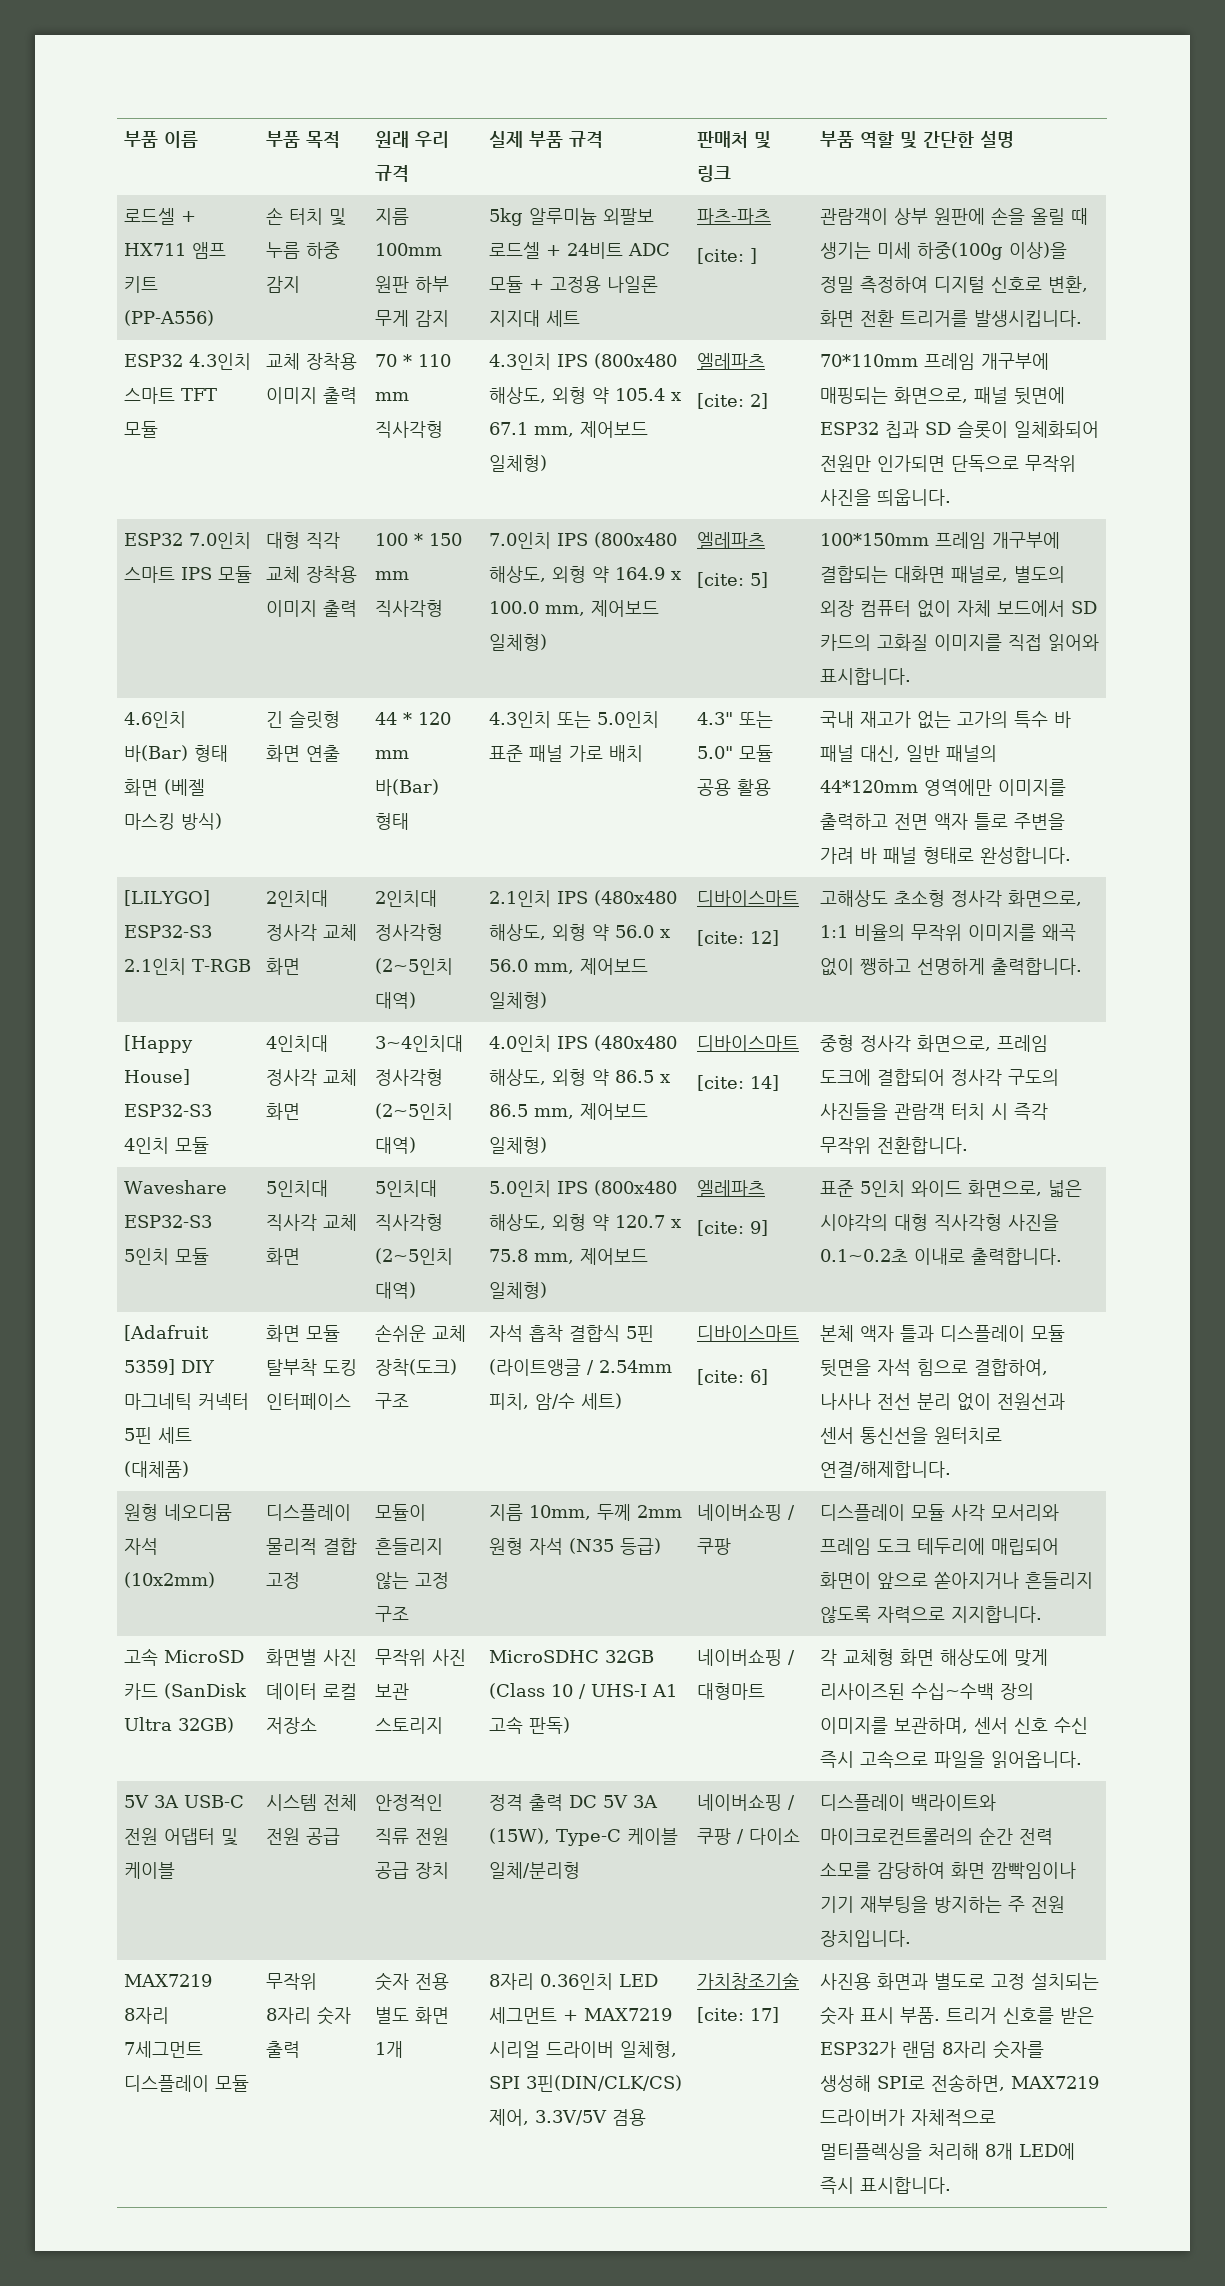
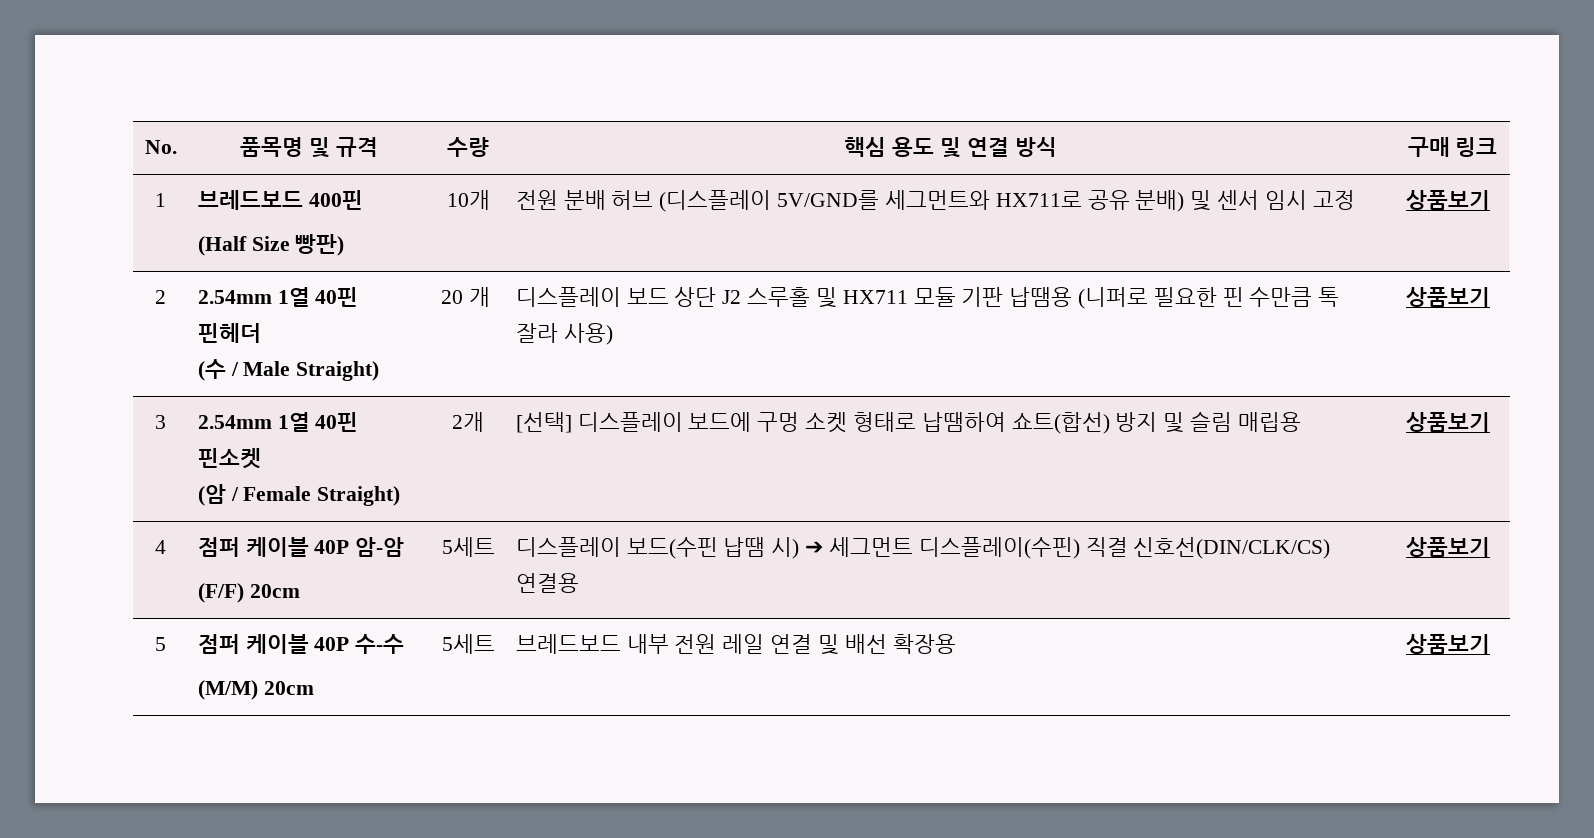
[124,131,199,148] [266,131,341,148] [375,131,450,148] [375,165,410,182] [489,131,604,148] [697,131,772,149] [697,165,732,182] [820,131,1015,149] [124,208,197,225] [124,242,227,259] [124,276,159,293] [124,310,215,326] [266,207,347,226] [266,242,341,259] [266,276,301,293] [375,208,410,225] [375,243,443,256] [375,276,450,293] [375,310,450,327] [489,208,655,226] [489,242,671,259] [489,276,659,293] [489,310,581,327] [697,208,772,225] [697,248,758,264] [820,207,1089,225] [820,242,1068,260] [820,276,1089,293] [820,310,1083,327] [124,353,252,370] [124,387,218,404] [124,421,159,438] [266,353,358,370] [266,387,358,404] [375,354,452,367] [375,392,410,401] [375,421,444,438] [489,353,678,370] [489,387,682,404] [489,421,649,438] [489,455,548,472] [697,353,766,370] [697,393,769,409] [820,353,1050,370] [820,387,1066,405] [820,420,1100,439] [820,455,1077,472] [820,489,952,506] [124,532,252,549] [124,566,253,583] [266,532,341,549] [266,566,358,583] [266,600,358,617] [375,533,463,546] [375,571,410,580] [375,600,444,617] [489,532,678,549] [489,566,682,583] [489,600,660,617] [489,634,548,651] [697,532,766,549] [697,572,769,588] [820,532,1061,549] [820,566,1066,583] [820,600,1098,618] [820,634,1100,651] [820,668,912,685] [124,711,187,728] [124,745,229,762] [124,779,206,796] [124,813,223,830] [266,710,341,729] [266,745,341,762] [375,712,452,725] [375,750,410,759] [375,779,440,796] [375,813,410,830] [489,711,660,728] [489,745,644,762] [697,711,774,728] [697,745,774,762] [697,779,772,796] [820,711,1072,729] [820,745,998,762] [820,779,1067,796] [820,813,1066,830] [820,847,1072,864] [124,890,211,906] [124,925,213,938] [124,958,252,975] [266,890,329,907] [266,924,358,941] [266,958,301,975] [375,890,438,907] [375,924,444,941] [375,958,454,975] [375,992,417,1009] [489,890,678,907] [489,924,671,941] [489,958,649,975] [489,992,548,1009] [697,890,800,907] [697,930,780,946] [820,890,1083,907] [820,924,1077,941] [820,958,1083,976] [124,1035,194,1053] [124,1069,191,1085] [124,1104,213,1117] [124,1137,210,1154] [266,1035,329,1052] [266,1069,358,1086] [266,1103,301,1120] [375,1035,464,1052] [375,1069,444,1086] [375,1103,454,1120] [375,1137,417,1154] [489,1035,678,1052] [489,1069,671,1086] [489,1103,649,1120] [489,1137,548,1154] [697,1035,800,1052] [697,1075,780,1091] [820,1035,1049,1052] [820,1069,1060,1086] [820,1103,1049,1120] [820,1137,969,1154] [124,1180,228,1194] [124,1215,213,1228] [124,1248,210,1265] [266,1180,329,1197] [266,1214,358,1231] [266,1248,301,1265] [375,1180,438,1197] [375,1214,444,1231] [375,1248,454,1265] [375,1282,417,1299] [489,1180,678,1197] [489,1214,682,1231] [489,1248,649,1265] [489,1282,548,1299] [697,1180,766,1197] [697,1220,769,1236] [820,1180,1083,1197] [820,1214,1060,1231] [820,1248,1063,1265] [124,1325,210,1341] [124,1359,216,1375] [124,1393,250,1410] [124,1427,193,1444] [124,1461,190,1478] [266,1325,341,1342] [266,1359,358,1376] [266,1393,352,1410] [375,1324,467,1342] [375,1359,458,1376] [375,1393,410,1409] [489,1325,655,1342] [489,1359,673,1376] [489,1393,623,1410] [697,1325,800,1342] [697,1369,769,1385] [820,1325,1066,1342] [820,1359,1049,1377] [820,1393,1066,1411] [820,1427,1003,1444] [820,1461,952,1478] [124,1504,233,1521] [124,1538,159,1555] [124,1572,216,1588] [266,1504,352,1521] [266,1538,358,1555] [266,1572,301,1589] [375,1504,427,1521] [375,1538,444,1555] [375,1572,450,1589] [375,1606,410,1622] [489,1504,683,1521] [489,1538,662,1555] [697,1504,796,1521] [697,1538,732,1555] [820,1504,1060,1521] [820,1538,1060,1555] [820,1571,1094,1589] [820,1606,1043,1623] [124,1648,245,1666] [124,1683,248,1700] [124,1717,235,1733] [266,1649,358,1666] [266,1683,358,1700] [266,1717,318,1734] [375,1649,467,1666] [375,1683,410,1700] [375,1717,444,1734] [489,1650,655,1663] [489,1683,678,1699] [489,1716,571,1734] [697,1649,796,1666] [697,1683,766,1700] [820,1649,1049,1667] [820,1683,1035,1700] [820,1717,1089,1734] [820,1750,1083,1768] [124,1795,245,1808] [124,1828,239,1846] [124,1862,176,1879] [266,1794,358,1811] [266,1828,341,1845] [375,1794,444,1811] [375,1828,450,1845] [375,1862,450,1879] [489,1794,659,1811] [489,1828,679,1846] [489,1862,581,1879] [697,1794,796,1811] [697,1828,801,1845] [820,1794,997,1811] [820,1827,1054,1845] [820,1862,1077,1879] [820,1896,1066,1913] [820,1930,912,1947] [124,1974,213,1987] [124,2007,170,2024] [124,2041,204,2058] [124,2075,250,2092] [266,1973,318,1990] [266,2006,352,2025] [266,2041,301,2058] [375,1972,450,1991] [375,2007,450,2024] [375,2041,404,2058] [489,1973,659,1990] [489,2007,673,2024] [489,2041,678,2058] [489,2075,683,2092] [489,2109,647,2126] [697,1972,800,1990] [697,2007,780,2023] [820,1973,1100,1990] [820,2006,1095,2025] [820,2040,1045,2059] [820,2074,1100,2092] [820,2109,997,2126] [820,2143,1076,2160] [820,2177,952,2194] 부품 이름 | 부품 목적 | 원래 우리 규격 | 실제 부품 규격 | 판매처 및 링크 | 부품 역할 및 간단한 설명 // 로드셀 + HX711 앰프 키트 (PP-A556) | 손 터치 및 누름 하중 감지 | 지름 100mm 원판 하부 무게 감지 | 5kg 알루미늄 외팔보 로드셀 + 24비트 ADC 모듈 + 고정용 나일론 지지대 세트 | 파츠-파츠 // [cite: ] | 관람객이 상부 원판에 손을 올릴 때 생기는 미세 하중(100g 이상)을 정밀 측정하여 디지털 신호로 변환, 화면 전환 트리거를 발생시킵니다. // ESP32 4.3인치 스마트 TFT 모듈 | 교체 장착용 이미지 출력 | 70 * 110 mm 직사각형 | 4.3인치 IPS (800x480 해상도, 외형 약 105.4 x 67.1 mm, 제어보드 일체형) | 엘레파츠 // [cite: 2] | 70*110mm 프레임 개구부에 매핑되는 화면으로, 패널 뒷면에 ESP32 칩과 SD 슬롯이 일체화되어 전원만 인가되면 단독으로 무작위 사진을 띄웁니다. // ESP32 7.0인치 스마트 IPS 모듈 | 대형 직각 교체 장착용 이미지 출력 | 100 * 150 mm 직사각형 | 7.0인치 IPS (800x480 해상도, 외형 약 164.9 x 100.0 mm, 제어보드 일체형) | 엘레파츠 // [cite: 5] | 100*150mm 프레임 개구부에 결합되는 대화면 패널로, 별도의 외장 컴퓨터 없이 자체 보드에서 SD 카드의 고화질 이미지를 직접 읽어와 표시합니다. // 4.6인치 바(Bar) 형태 화면 (베젤 마스킹 방식) | 긴 슬릿형 화면 연출 | 44 * 120 mm 바(Bar) 형태 | 4.3인치 또는 5.0인치 표준 패널 가로 배치 | 4.3" 또는 5.0" 모듈 공용 활용 | 국내 재고가 없는 고가의 특수 바 패널 대신, 일반 패널의 44*120mm 영역에만 이미지를 출력하고 전면 액자 틀로 주변을 가려 바 패널 형태로 완성합니다. // [LILYGO] ESP32-S3 2.1인치 T-RGB | 2인치대 정사각 교체 화면 | 2인치대 정사각형 (2~5인치 대역) | 2.1인치 IPS (480x480 해상도, 외형 약 56.0 x 56.0 mm, 제어보드 일체형) | 디바이스마트 // [cite: 12] | 고해상도 초소형 정사각 화면으로, 1:1 비율의 무작위 이미지를 왜곡 없이 쨍하고 선명하게 출력합니다. // [Happy House] ESP32-S3 4인치 모듈 | 4인치대 정사각 교체 화면 | 3~4인치대 정사각형 (2~5인치 대역) | 4.0인치 IPS (480x480 해상도, 외형 약 86.5 x 86.5 mm, 제어보드 일체형) | 디바이스마트 // [cite: 14] | 중형 정사각 화면으로, 프레임 도크에 결합되어 정사각 구도의 사진들을 관람객 터치 시 즉각 무작위 전환합니다. // Waveshare ESP32-S3 5인치 모듈 | 5인치대 직사각 교체 화면 | 5인치대 직사각형 (2~5인치 대역) | 5.0인치 IPS (800x480 해상도, 외형 약 120.7 x 75.8 mm, 제어보드 일체형) | 엘레파츠 // [cite: 9] | 표준 5인치 와이드 화면으로, 넓은 시야각의 대형 직사각형 사진을 0.1~0.2초 이내로 출력합니다. // [Adafruit 5359] DIY 마그네틱 커넥터 5핀 세트 (대체품) | 화면 모듈 탈부착 도킹 인터페이스 | 손쉬운 교체 장착(도크) 구조 | 자석 흡착 결합식 5핀 (라이트앵글 / 2.54mm 피치, 암/수 세트) | 디바이스마트 // [cite: 6] | 본체 액자 틀과 디스플레이 모듈 뒷면을 자석 힘으로 결합하여, 나사나 전선 분리 없이 전원선과 센서 통신선을 원터치로 연결/해제합니다. // 원형 네오디뮴 자석 (10x2mm) | 디스플레이 물리적 결합 고정 | 모듈이 흔들리지 않는 고정 구조 | 지름 10mm, 두께 2mm 원형 자석 (N35 등급) | 네이버쇼핑 / 쿠팡 | 디스플레이 모듈 사각 모서리와 프레임 도크 테두리에 매립되어 화면이 앞으로 쏟아지거나 흔들리지 않도록 자력으로 지지합니다. // 고속 MicroSD 카드 (SanDisk Ultra 32GB) | 화면별 사진 데이터 로컬 저장소 | 무작위 사진 보관 스토리지 | MicroSDHC 32GB (Class 10 / UHS-I A1 고속 판독) | 네이버쇼핑 / 대형마트 | 각 교체형 화면 해상도에 맞게 리사이즈된 수십~수백 장의 이미지를 보관하며, 센서 신호 수신 즉시 고속으로 파일을 읽어옵니다. // 5V 3A USB-C 전원 어댑터 및 케이블 | 시스템 전체 전원 공급 | 안정적인 직류 전원 공급 장치 | 정격 출력 DC 5V 3A (15W), Type-C 케이블 일체/분리형 | 네이버쇼핑 / 쿠팡 / 다이소 | 디스플레이 백라이트와 마이크로컨트롤러의 순간 전력 소모를 감당하여 화면 깜빡임이나 기기 재부팅을 방지하는 주 전원 장치입니다. // MAX7219 8자리 7세그먼트 디스플레이 모듈 | 무작위 8자리 숫자 출력 | 숫자 전용 별도 화면 1개 | 8자리 0.36인치 LED 세그먼트 + MAX7219 시리얼 드라이버 일체형, SPI 3핀(DIN/CLK/CS) 제어, 3.3V/5V 겸용 | 가치창조기술 [cite: 17] | 사진용 화면과 별도로 고정 설치되는 숫자 표시 부품. 트리거 신호를 받은 ESP32가 랜덤 8자리 숫자를 생성해 SPI로 전송하면, MAX7219 드라이버가 자체적으로 멀티플렉싱을 처리해 8개 LED에 즉시 표시합니다. -> [144,140,177,154] [240,137,378,158] [447,137,489,157] [844,137,1057,158] [1407,137,1498,157] [155,193,166,207] [197,190,363,210] [197,234,345,256] [446,190,490,210] [515,190,1355,212] [1405,190,1490,210] [155,290,166,304] [197,287,359,307] [197,323,261,343] [197,359,380,381] [440,287,490,307] [515,287,1340,309] [515,323,613,345] [1405,287,1490,307] [155,415,166,429] [197,412,359,432] [197,448,261,469] [197,484,401,506] [452,412,484,432] [515,411,1301,434] [1405,412,1490,432] [155,540,166,554] [197,537,405,557] [197,583,300,603] [441,537,495,557] [515,537,1331,559] [515,573,579,593] [1405,537,1490,557] [155,637,166,651] [197,634,405,654] [197,680,314,700] [441,634,495,654] [515,634,956,655] [1405,634,1490,654] No. | 품목명 및 규격 | 수량 | 핵심 용도 및 연결 방식 | 구매 링크 // 1 | 브레드보드 400핀 // (Half Size 빵판) | 10개 | 전원 분배 허브 (디스플레이 5V/GND를 세그먼트와 HX711로 공유 분배) 및 센서 임시 고정 | 상품보기 // 2 | 2.54mm 1열 40핀 핀헤더 // (수 / Male Straight) | 20 개 | 디스플레이 보드 상단 J2 스루홀 및 HX711 모듈 기판 납땜용 (니퍼로 필요한 핀 수만큼 톡 잘라 사용) | 상품보기 // 3 | 2.54mm 1열 40핀 핀소켓 // (암 / Female Straight) | 2개 | [선택] 디스플레이 보드에 구멍 소켓 형태로 납땜하여 쇼트(합선) 방지 및 슬림 매립용 | 상품보기 // 4 | 점퍼 케이블 40P 암-암 // (F/F) 20cm | 5세트 | 디스플레이 보드(수핀 납땜 시) ➔ 세그먼트 디스플레이(수핀) 직결 신호선(DIN/CLK/CS) 연결용 | 상품보기 // 5 | 점퍼 케이블 40P 수-수 // (M/M) 20cm | 5세트 | 브레드보드 내부 전원 레일 연결 및 배선 확장용 | 상품보기

